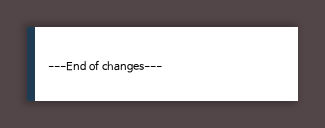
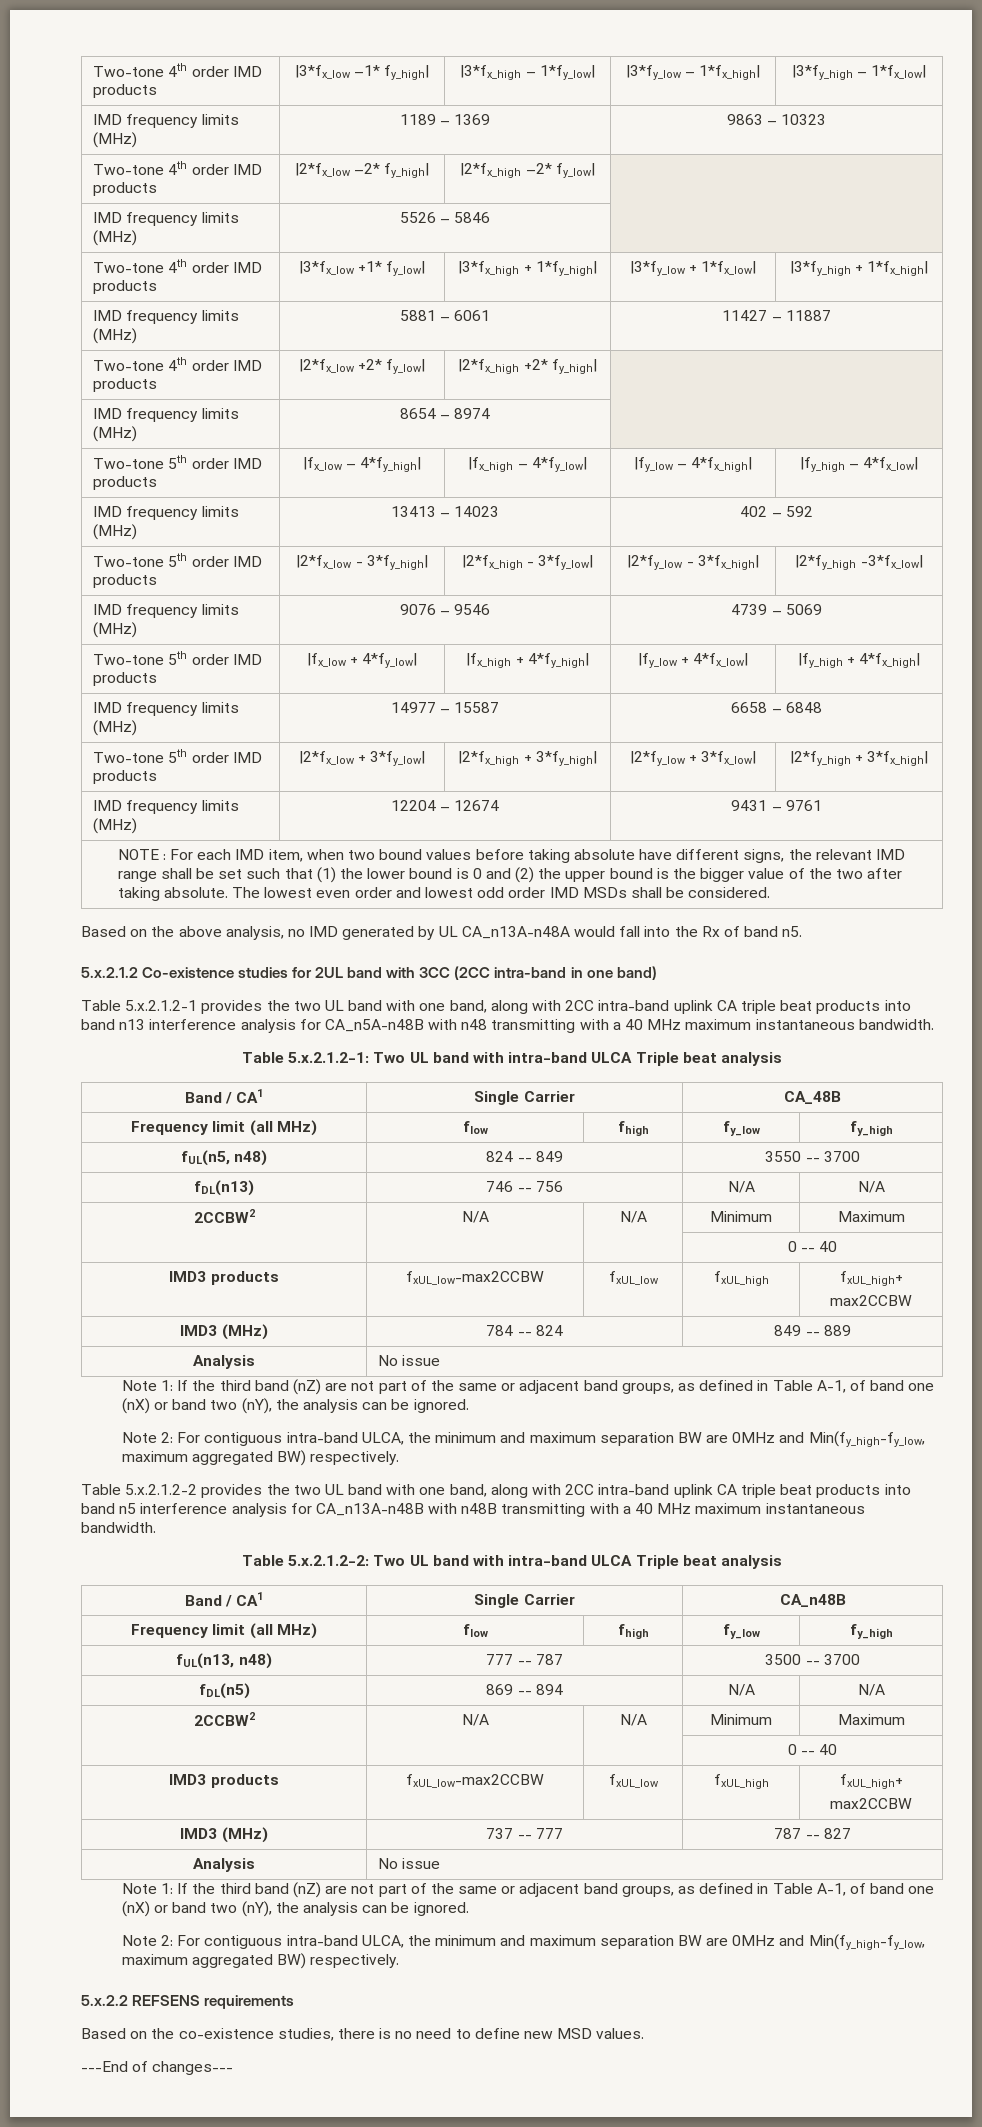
(48, 66) none -> [93,63,262,77] [93,84,158,98] [294,65,430,80] [460,65,595,80] [625,65,761,80] [791,65,927,80] [93,114,239,128] [93,132,138,148] [399,114,491,125] [726,114,827,125] [93,161,262,175] [93,182,158,196] [294,163,430,178] [460,163,595,178] [93,212,239,226] [93,230,138,246] [399,212,491,223] [93,259,262,273] [93,280,158,294] [298,261,426,276] [458,261,597,276] [629,261,757,276] [789,261,929,276] [93,310,239,324] [93,328,138,344] [399,310,491,321] [722,310,831,321] [93,357,262,371] [93,378,158,392] [298,359,426,374] [458,359,597,374] [93,408,239,422] [93,426,138,442] [399,408,491,419] [93,455,262,469] [93,476,158,490] [302,457,422,472] [468,457,587,472] [633,457,753,472] [799,457,919,472] [93,506,239,520] [93,524,138,540] [390,506,500,517] [740,506,813,517] [93,553,262,567] [93,574,158,588] [296,555,428,570] [461,555,594,570] [627,555,759,570] [795,555,923,570] [93,604,239,618] [93,622,138,638] [399,604,491,615] [731,604,822,615] [93,651,262,665] [93,672,158,686] [306,653,418,668] [466,653,589,668] [637,653,749,668] [797,653,921,668] [93,702,239,716] [93,720,138,736] [390,702,500,713] [731,702,822,713] [93,749,262,763] [93,770,158,784] [298,751,426,766] [458,751,597,766] [629,751,757,766] [789,751,929,766] [93,800,239,814] [93,818,138,834] [390,800,500,811] [731,800,822,811] [117,849,906,863] [117,867,903,883] [117,887,771,901] [81,926,803,940] [81,966,657,980] [81,1000,911,1014] [81,1019,934,1033] [242,1052,782,1066] [184,1089,264,1104] [474,1091,575,1105] [784,1091,841,1104] [131,1120,317,1136] [462,1121,488,1134] [617,1121,649,1136] [722,1121,760,1136] [849,1121,893,1136] [180,1150,268,1166] [486,1151,563,1162] [765,1151,860,1162] [194,1180,254,1196] [486,1181,563,1192] [727,1181,755,1193] [857,1181,885,1193] [193,1209,255,1223] [461,1211,489,1223] [619,1211,647,1223] [710,1211,772,1222] [837,1211,905,1222] [787,1241,838,1252] [169,1271,279,1285] [406,1271,544,1285] [608,1271,659,1285] [713,1271,769,1286] [839,1271,903,1286] [830,1295,912,1306] [180,1324,268,1340] [486,1325,563,1336] [774,1325,851,1336] [193,1355,255,1369] [378,1355,441,1366] [121,1379,935,1395] [121,1398,469,1414] [121,1431,925,1447] [121,1450,400,1466] [81,1484,911,1498] [81,1503,865,1517] [81,1522,156,1533] [242,1555,782,1569] [184,1592,264,1607] [474,1594,575,1608] [779,1594,846,1607] [131,1623,317,1639] [462,1624,488,1637] [617,1624,649,1639] [722,1624,760,1639] [849,1624,893,1639] [176,1653,272,1669] [486,1654,563,1665] [765,1654,860,1665] [198,1683,250,1699] [486,1684,563,1695] [727,1684,755,1696] [857,1684,885,1696] [193,1712,255,1726] [461,1714,489,1726] [619,1714,647,1726] [710,1714,772,1725] [837,1714,905,1725] [787,1744,838,1755] [169,1774,279,1788] [406,1774,544,1788] [608,1774,659,1788] [713,1774,769,1789] [839,1774,903,1789] [830,1798,912,1809] [180,1827,268,1843] [486,1828,563,1839] [774,1828,851,1839] [193,1858,255,1872] [378,1858,441,1869] [121,1882,935,1898] [121,1901,469,1917] [121,1934,925,1950] [121,1953,400,1969] [81,1995,295,2009] [81,2028,645,2041] Two-tone 4th order IMD products | |3*fx_low –1* fy_high| | |3*fx_high – 1*fy_low| | |3*fy_low – 1*fx_high| | |3*fy_high – 1*fx_low| // IMD frequency limits (MHz) | 1189 – 1369 | 9863 – 10323 // Two-tone 4th order IMD products | |2*fx_low –2* fy_high| | |2*fx_high –2* fy_low| | // IMD frequency limits (MHz) | 5526 – 5846 | // Two-tone 4th order IMD products | |3*fx_low +1* fy_low| | |3*fx_high + 1*fy_high| | |3*fy_low + 1*fx_low| | |3*fy_high + 1*fx_high| // IMD frequency limits (MHz) | 5881 – 6061 | 11427 – 11887 // Two-tone 4th order IMD products | |2*fx_low +2* fy_low| | |2*fx_high +2* fy_high| | // IMD frequency limits (MHz) | 8654 – 8974 | // Two-tone 5th order IMD products | |fx_low – 4*fy_high| | |fx_high – 4*fy_low| | |fy_low – 4*fx_high| | |fy_high – 4*fx_low| // IMD frequency limits (MHz) | 13413 – 14023 | 402 – 592 // Two-tone 5th order IMD products | |2*fx_low - 3*fy_high| | |2*fx_high - 3*fy_low| | |2*fy_low - 3*fx_high| | |2*fy_high -3*fx_low| // IMD frequency limits (MHz) | 9076 – 9546 | 4739 – 5069 // Two-tone 5th order IMD products | |fx_low + 4*fy_low| | |fx_high + 4*fy_high| | |fy_low + 4*fx_low| | |fy_high + 4*fx_high| // IMD frequency limits (MHz) | 14977 – 15587 | 6658 – 6848 // Two-tone 5th order IMD products | |2*fx_low + 3*fy_low| | |2*fx_high + 3*fy_high| | |2*fy_low + 3*fx_low| | |2*fy_high + 3*fx_high| // IMD frequency limits (MHz) | 12204 – 12674 | 9431 – 9761 // NOTE : For each IMD item, when two bound values before taking absolute have different signs, the relevant IMD range shall be set such that (1) the lower bound is 0 and (2) the upper bound is the bigger value of the two after taking absolute. The lowest even order and lowest odd order IMD MSDs shall be considered. // Based on the above analysis, no IMD generated by UL CA_n13A-n48A would fall into the Rx of band n5. // 5.x.2.1.2 Co-existence studies for 2UL band with 3CC (2CC intra-band in one band) // Table 5.x.2.1.2-1 provides the two UL band with one band, along with 2CC intra-band uplink CA triple beat products into band n13 interference analysis for CA_n5A-n48B with n48 transmitting with a 40 MHz maximum instantaneous bandwidth. // Table 5.x.2.1.2-1: Two UL band with intra-band ULCA Triple beat analysis // Band / CA1 | Single Carrier | CA_48B // Frequency limit (all MHz) | flow | fhigh | fy_low | fy_high // fUL(n5, n48) | 824 -- 849 | 3550 -- 3700 // fDL(n13) | 746 -- 756 | N/A | N/A // 2CCBW2 | N/A | N/A | Minimum | Maximum // | | | 0 -- 40 // IMD3 products | fxUL_low-max2CCBW | fxUL_low | fxUL_high | fxUL_high+ // max2CCBW // IMD3 (MHz) | 784 -- 824 | 849 -- 889 // Analysis | No issue // Note 1: If the third band (nZ) are not part of the same or adjacent band groups, as defined in Table A-1, of band one (nX) or band two (nY), the analysis can be ignored. // Note 2: For contiguous intra-band ULCA, the minimum and maximum separation BW are 0MHz and Min(fy_high-fy_low, maximum aggregated BW) respectively. // Table 5.x.2.1.2-2 provides the two UL band with one band, along with 2CC intra-band uplink CA triple beat products into band n5 interference analysis for CA_n13A-n48B with n48B transmitting with a 40 MHz maximum instantaneous bandwidth. // Table 5.x.2.1.2-2: Two UL band with intra-band ULCA Triple beat analysis // Band / CA1 | Single Carrier | CA_n48B // Frequency limit (all MHz) | flow | fhigh | fy_low | fy_high // fUL(n13, n48) | 777 -- 787 | 3500 -- 3700 // fDL(n5) | 869 -- 894 | N/A | N/A // 2CCBW2 | N/A | N/A | Minimum | Maximum // | | | 0 -- 40 // IMD3 products | fxUL_low-max2CCBW | fxUL_low | fxUL_high | fxUL_high+ // max2CCBW // IMD3 (MHz) | 737 -- 777 | 787 -- 827 // Analysis | No issue // Note 1: If the third band (nZ) are not part of the same or adjacent band groups, as defined in Table A-1, of band one (nX) or band two (nY), the analysis can be ignored. // Note 2: For contiguous intra-band ULCA, the minimum and maximum separation BW are 0MHz and Min(fy_high-fy_low, maximum aggregated BW) respectively. // 5.x.2.2 REFSENS requirements // Based on the co-existence studies, there is no need to define new MSD values. //

